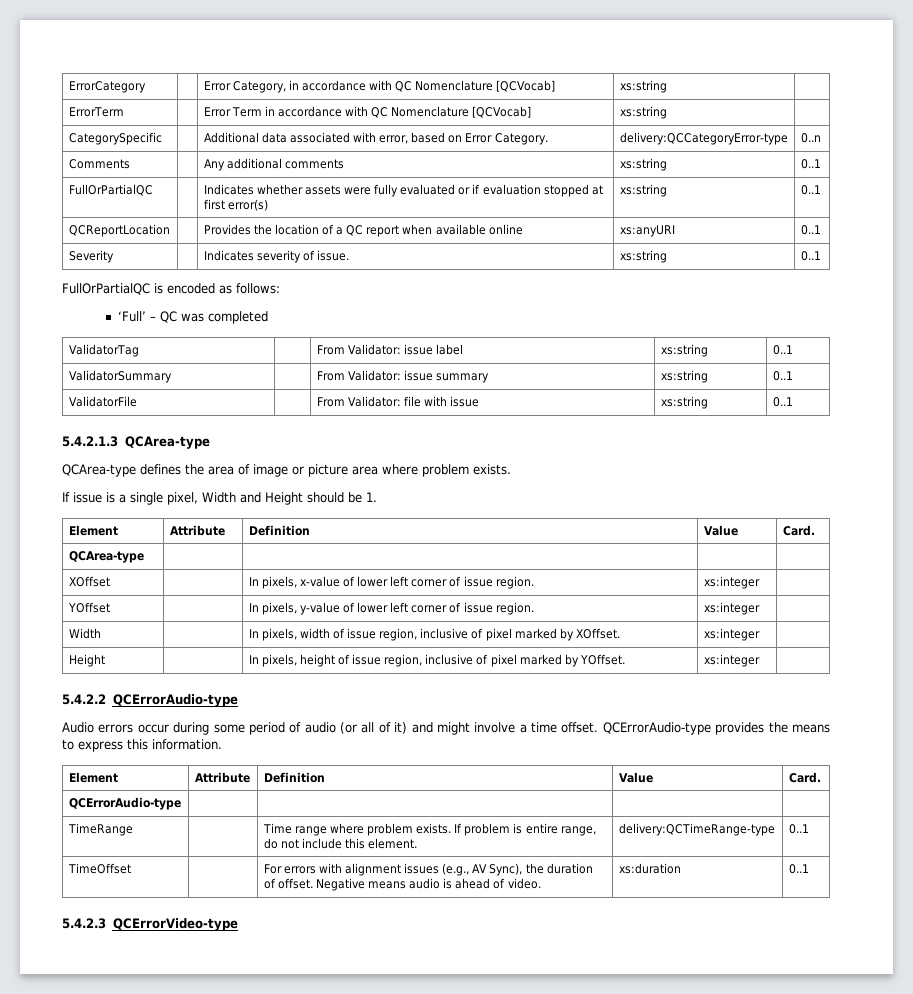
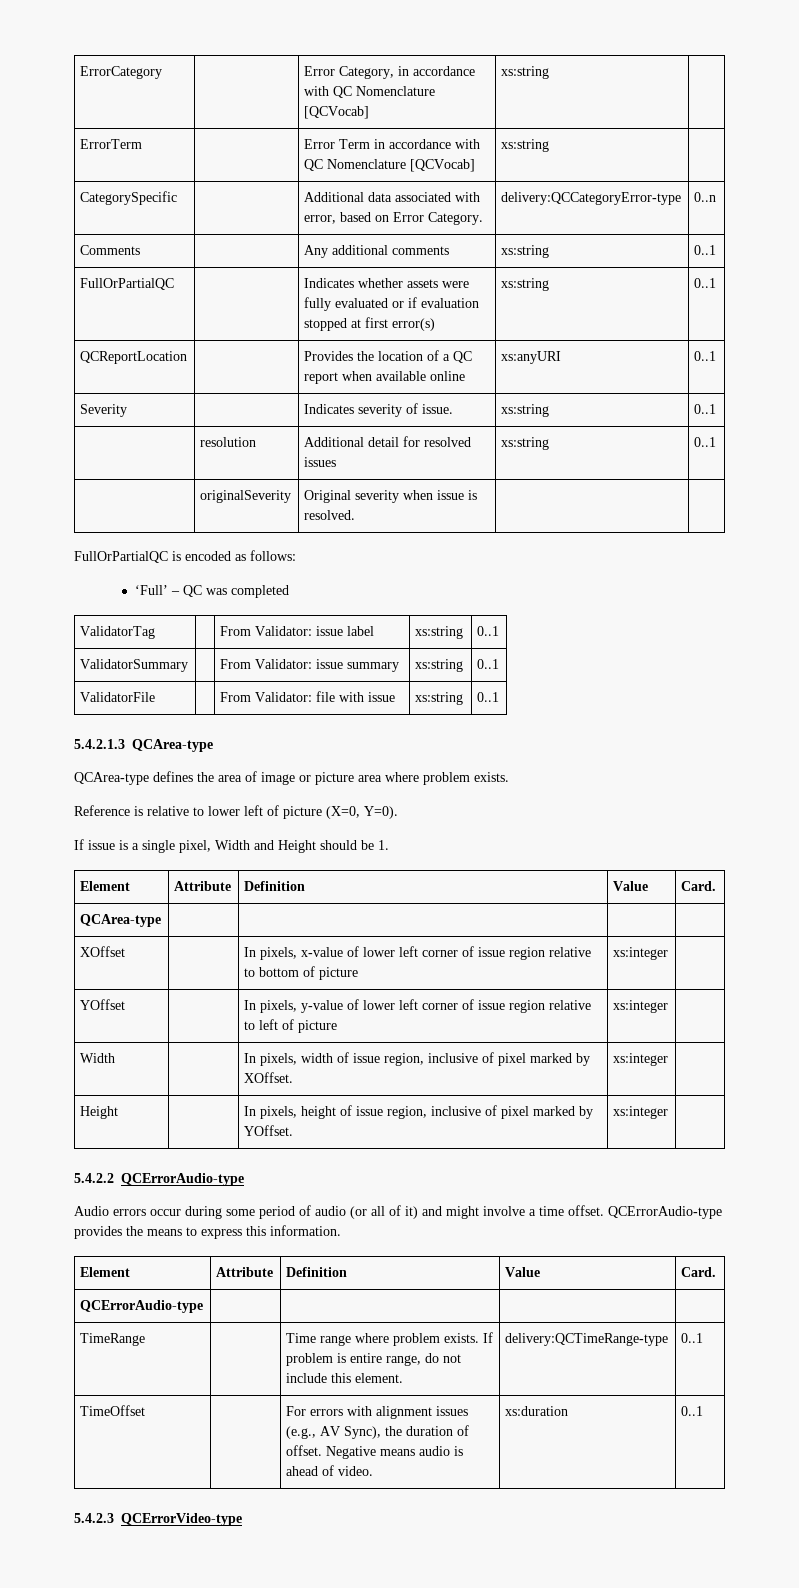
(821, 256) none -> [200,437,257,447] [304,436,472,447] [304,457,337,467] [501,437,550,450] [694,437,717,447] [200,490,292,503] [304,490,478,503] [304,510,356,520] // | resolution | Additional detail for resolved issues | xs:string | 0..1 // | originalSeverity | Original severity when issue is resolved. | |
(511, 469) none -> [74,805,398,819] // Reference is relative to lower left of picture (X=0, Y=0).
[495,576,534,589] region. -> [509,947,592,960] [244,966,359,980] region relative to bottom of picture
[495,602,534,615] region. -> [509,1000,592,1013] [244,1019,338,1033] region relative to left of picture

